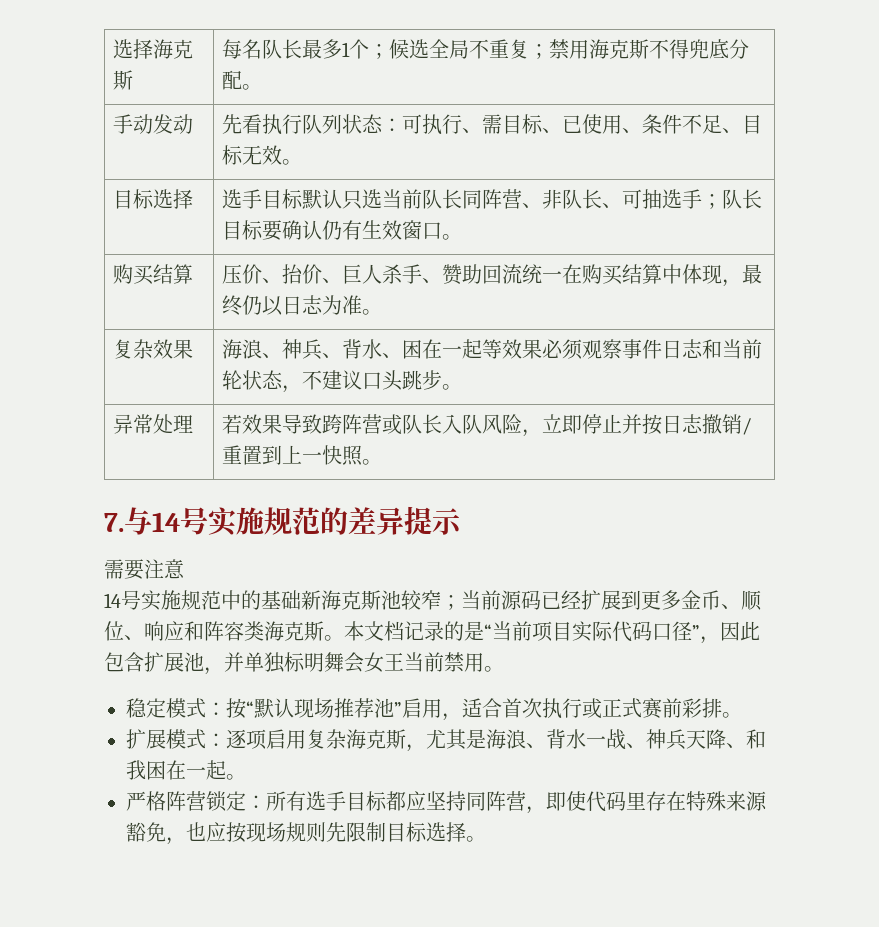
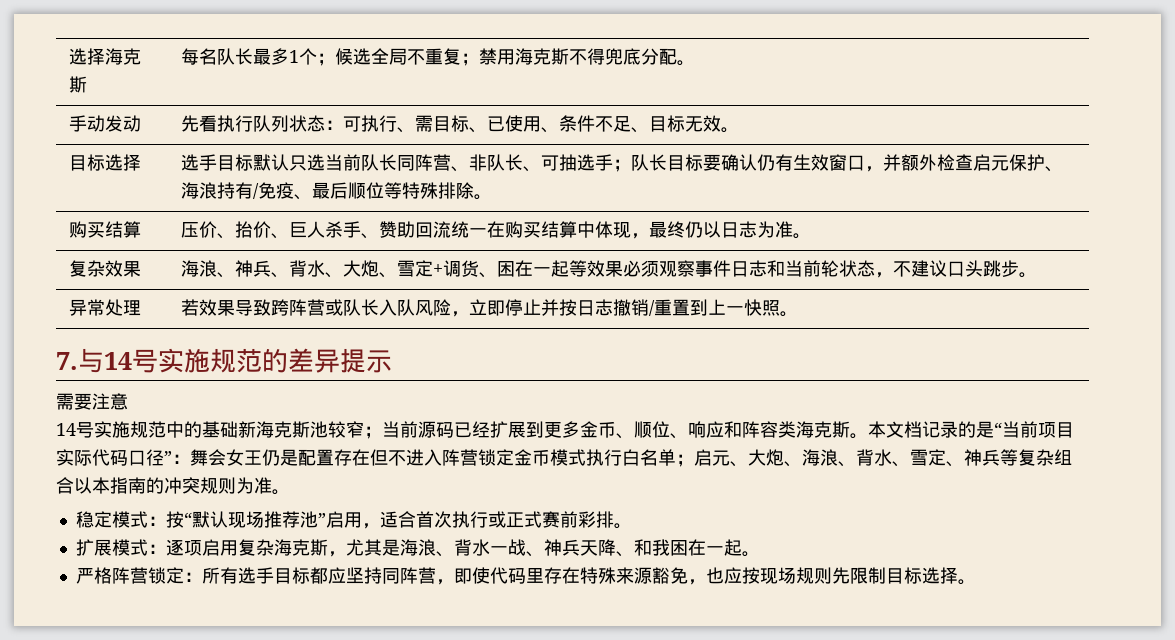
(443, 231) none -> [865,154,1064,172] [181,182,475,200] ，并额外检查启元保护、海浪持有/免疫、最后顺位等特殊排除
(403, 355) none -> [343,260,498,278] 大炮、雪定+调货、
[700,621,760,644] [104,652,484,675] ，因此包含扩展池，并单独标明舞会女王当前禁用 -> [172,449,1072,467] [56,477,272,494] ：舞会女王仍是配置存在但不进入阵营锁定金币模式执行白名单；启元、大炮、海浪、背水、雪定、神兵等复杂组合以本指南的冲突规则为准

